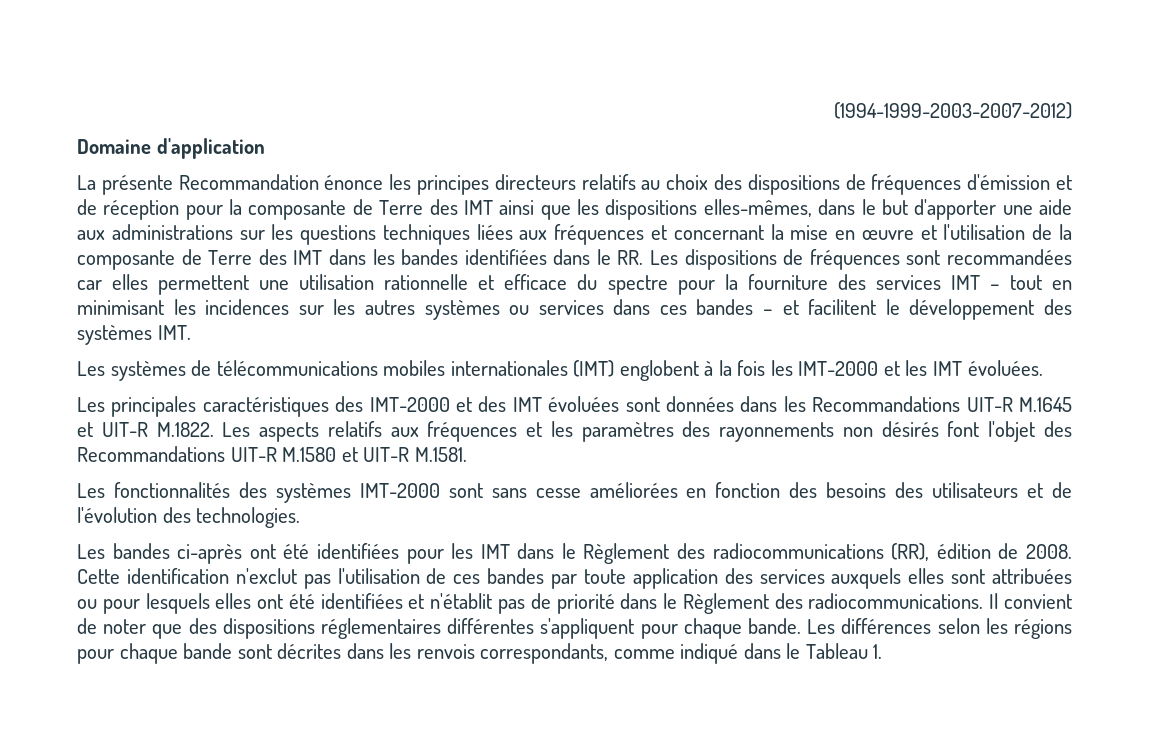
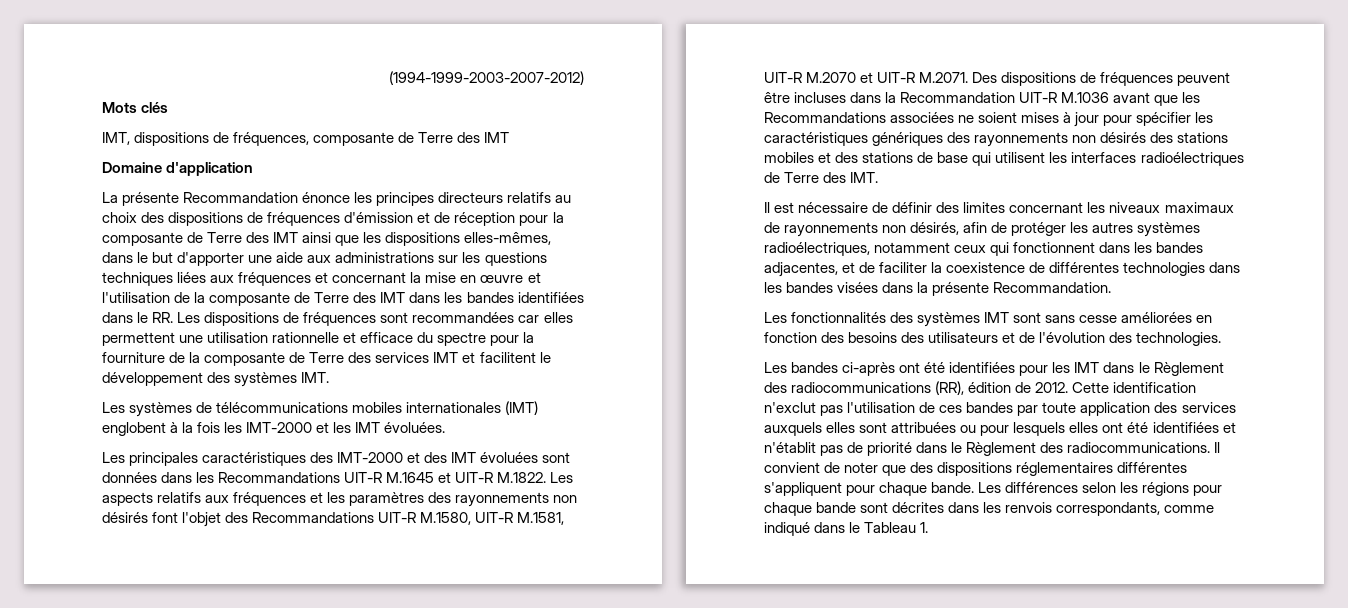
(1073, 110) none -> [102,102,169,113] [102,132,510,146] // Mots clés // IMT, dispositions de fréquences, composante de Terre des IMT
[837,274,1072,290] [77,299,774,320] des services IMT – tout en minimisant les incidences sur les autres systèmes ou services dans ces bandes – -> [169,352,459,366] de la composante de Terre des services IMT
[282,447,467,462] M.1580 et UIT-R M.1581. -> [420,512,565,525] [764,72,1231,86] [764,92,1201,106] [764,112,1214,127] [764,132,1229,147] [764,152,1244,166] [764,172,879,183] [764,202,1234,213] [764,222,1201,237] [764,242,1204,256] [764,262,1241,277] [764,282,1112,296] M.1580, UIT-R M.1581, UIT-R M.2070 et UIT-R M.2071. Des dispositions de fréquences peuvent être incluses dans la Recommandation UIT-R M.1036 avant que les Recommandations associées ne soient mises à jour pour spécifier les caractéristiques génériques des rayonnements non désirés des stations mobiles et des stations de base qui utilisent les interfaces radioélectriques de Terre des IMT. // Il est nécessaire de définir des limites concernant les niveaux maximaux de rayonnements non désirés, afin de protéger les autres systèmes radioélectriques, notamment ceux qui fonctionnent dans les bandes adjacentes, et de faciliter la coexistence de différentes technologies dans les bandes visées dans la présente Recommandation.
[359,483,440,498] IMT-2000 -> [984,312,1010,323] IMT
[1026,544,1073,559] 2008. -> [1035,382,1069,393] 2012.

